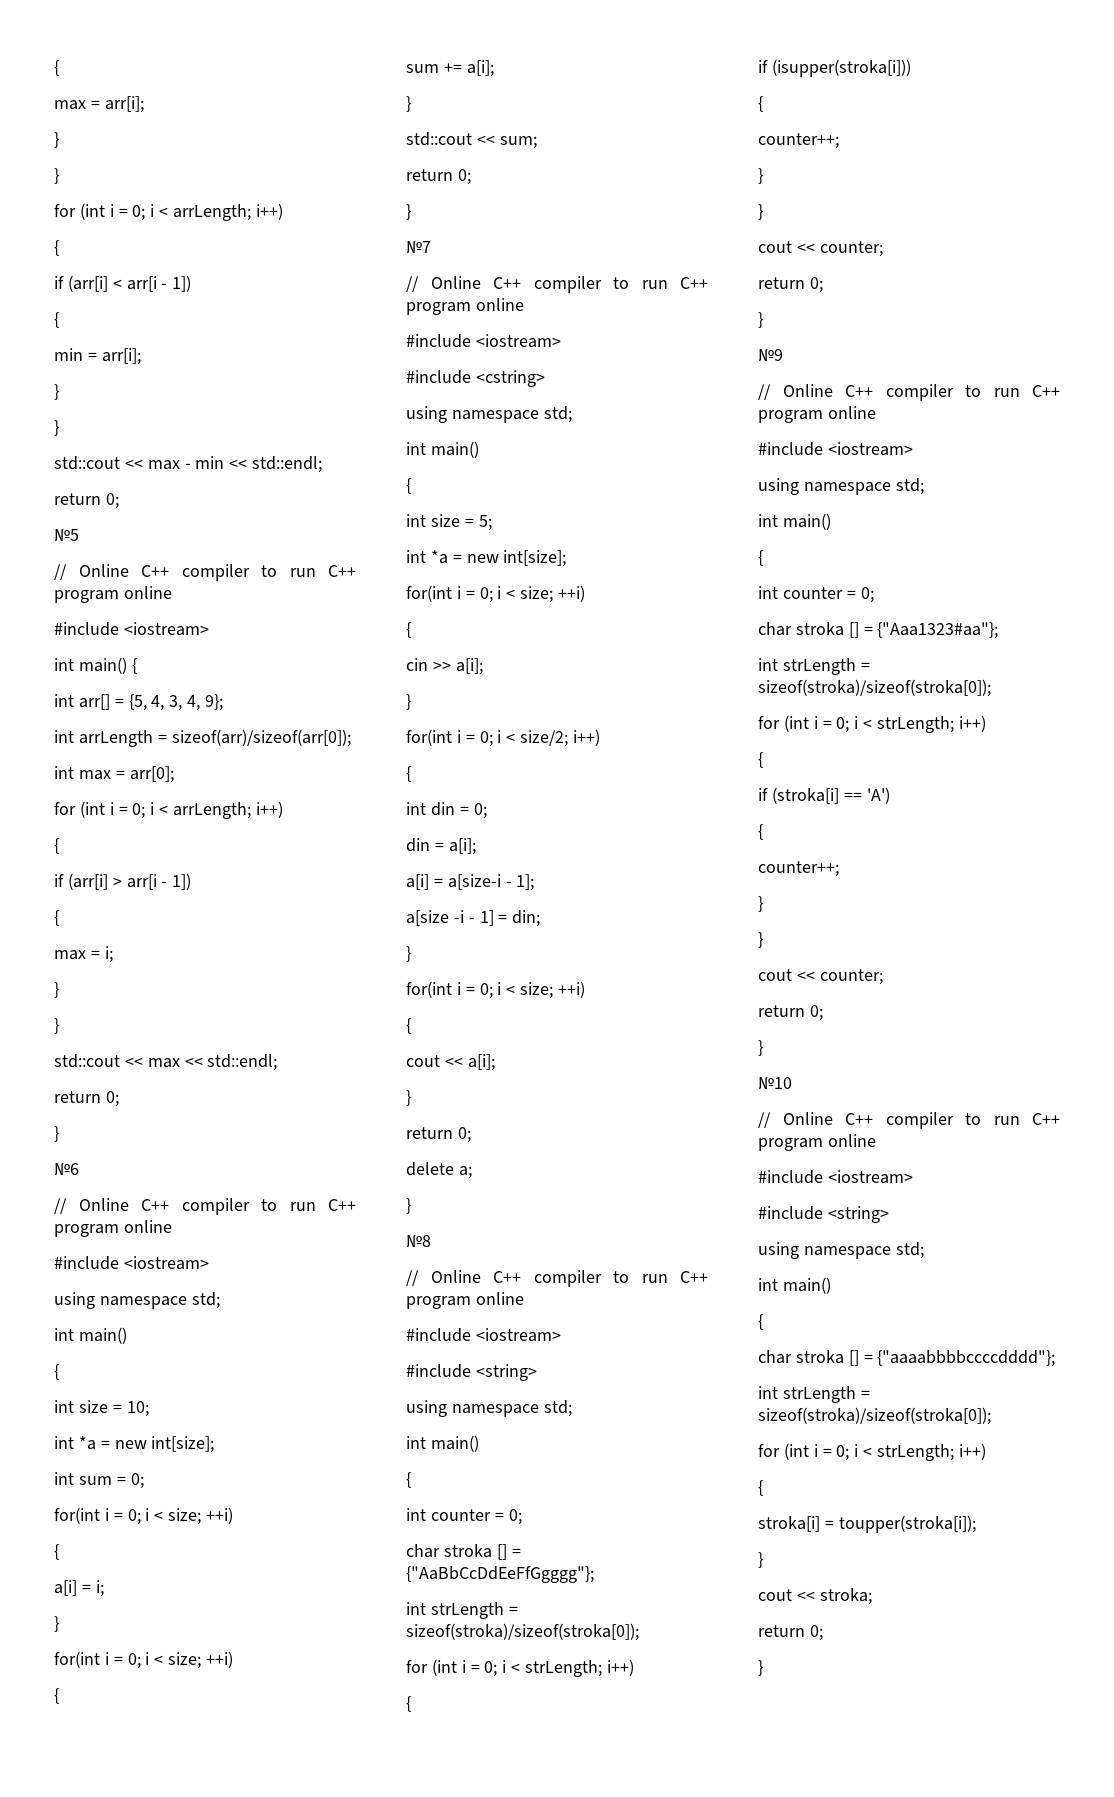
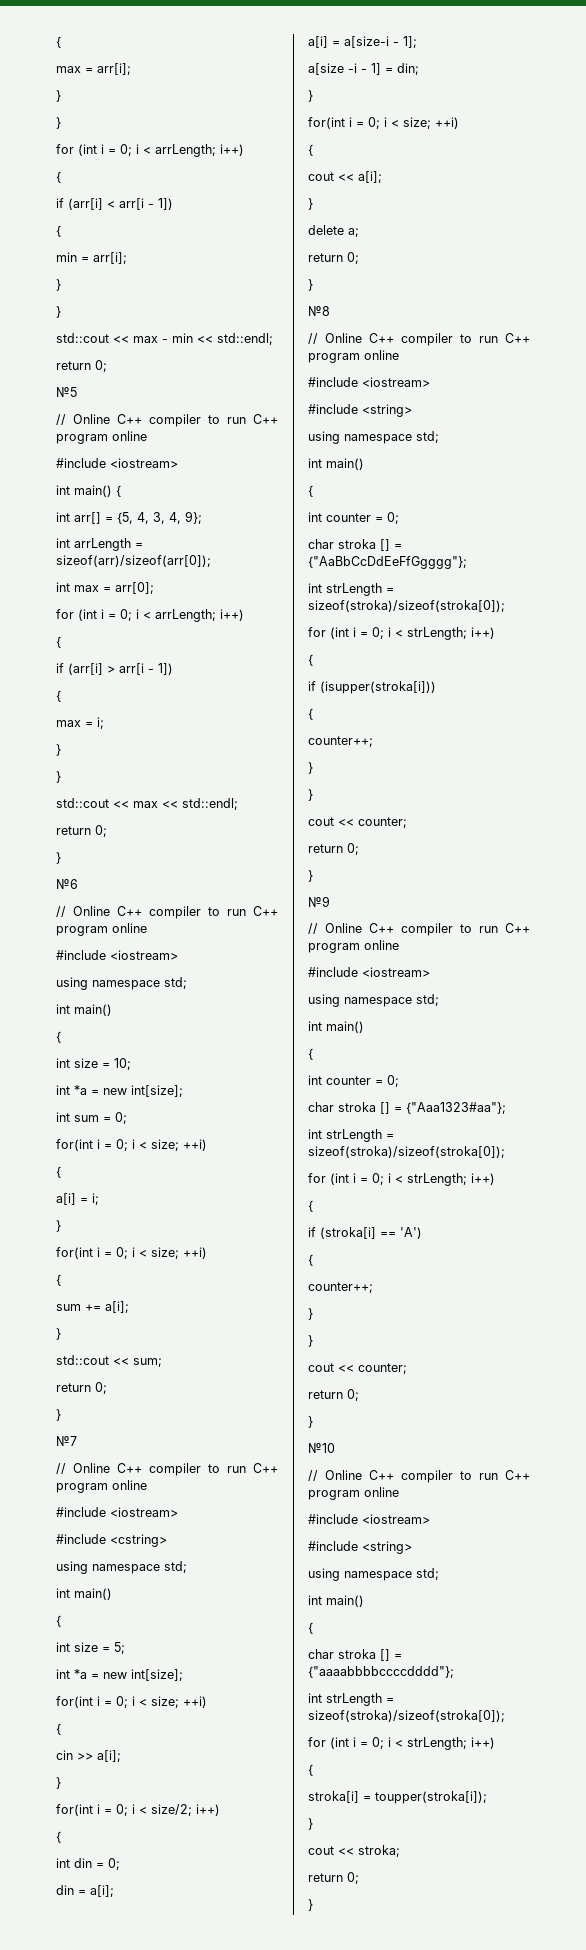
[406,1127,471,1143] [406,1162,472,1179] // return 0; // delete a; -> [308,225,359,237] [308,252,359,264] // delete a; // return 0;

